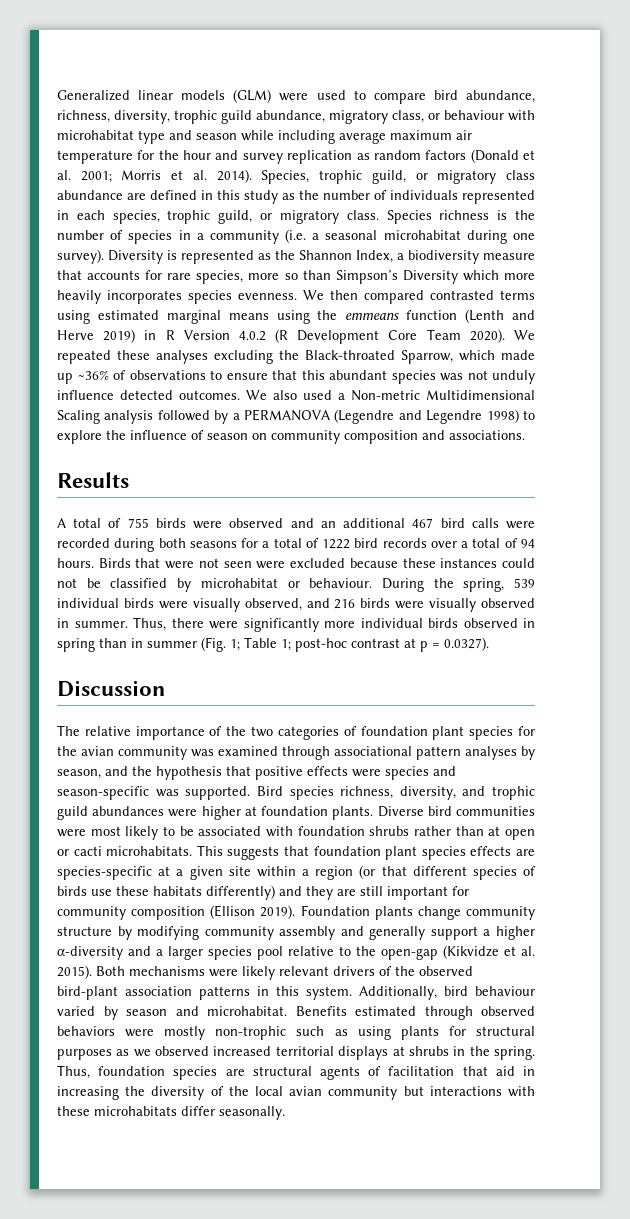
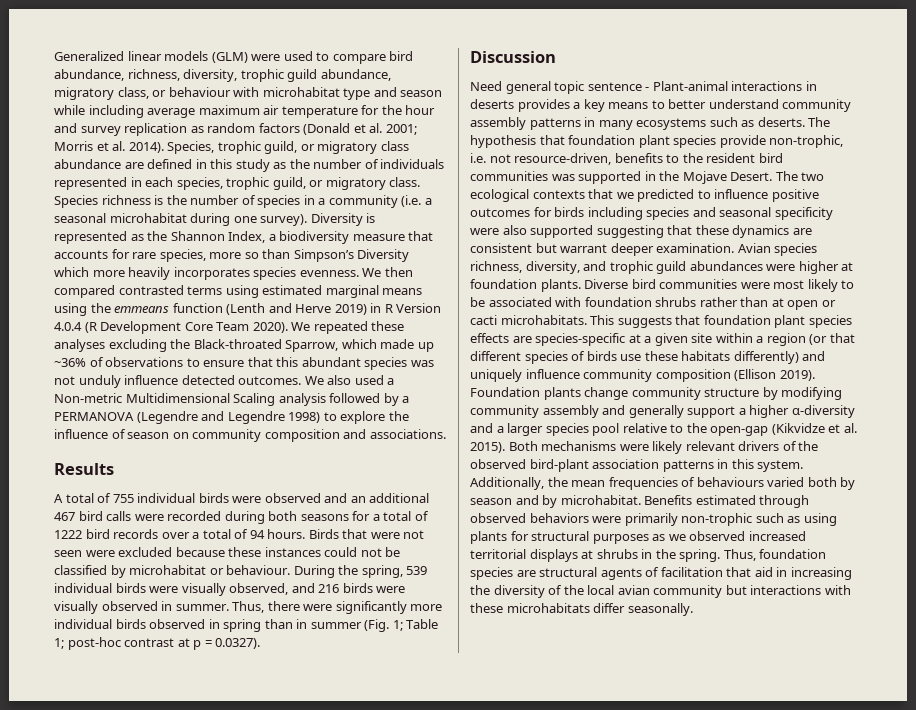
[238,331,266,341] 4.0.2 -> [54,322,82,331] 4.0.4
(149, 523) none -> [137,493,196,503] individual
[57,725,535,740] [57,746,535,760] [57,766,456,780] [57,786,283,800] The relative importance of the two categories of foundation plant species for the avian community was examined through associational pattern analyses by season, and the hypothesis that positive effects were species and season-specific was supported. Bird -> [470,81,817,94] [470,99,852,112] [470,117,831,130] [470,135,844,148] [470,153,783,165] [470,171,825,184] [470,189,819,202] [470,207,833,220] [470,225,812,238] [470,243,771,256] Need general topic sentence - Plant-animal interactions in deserts provides a key means to better understand community assembly patterns in many ecosystems such as deserts. The hypothesis that foundation plant species provide non-trophic, i.e. not resource-driven, benefits to the resident bird communities was supported in the Mojave Desert. The two ecological contexts that we predicted to influence positive outcomes for birds including species and seasonal specificity were also supported suggesting that these dynamics are consistent but warrant deeper examination. Avian
[306,886,469,900] they are still important for -> [470,369,580,382] uniquely influence
[444,986,535,996] [57,1006,95,1016] bird behaviour varied -> [547,477,837,490] the mean frequencies of behaviours varied both
(199, 1011) none -> [542,495,558,508] by
[164,1026,206,1040] mostly -> [624,513,678,526] primarily

